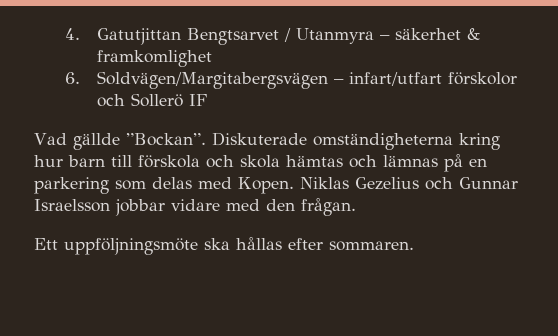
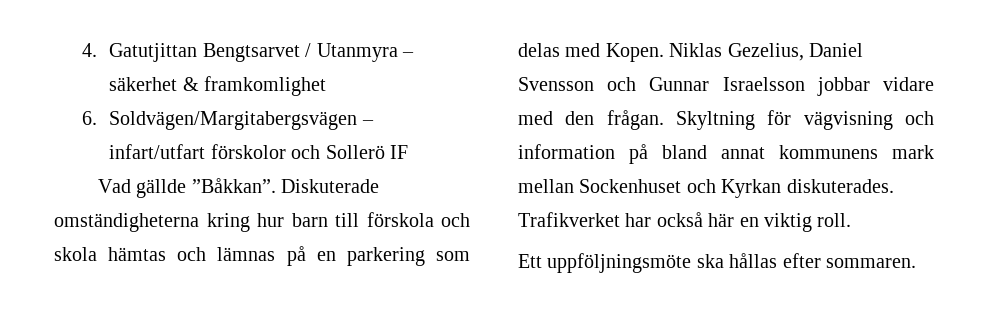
[125,133,206,146] ”Bockan”. -> [191,178,276,193] ”Båkkan”.
[355,177,419,190] Gezelius -> [727,43,863,61] [518,77,594,91] Gezelius, Daniel Svensson
(356, 207) none -> [676,110,934,130] [518,144,934,164] [518,179,894,198] [518,212,852,232] Skyltning för vägvisning och information på bland annat kommunens mark mellan Sockenhuset och Kyrkan diskuterades. Trafikverket har också här en viktig roll.

